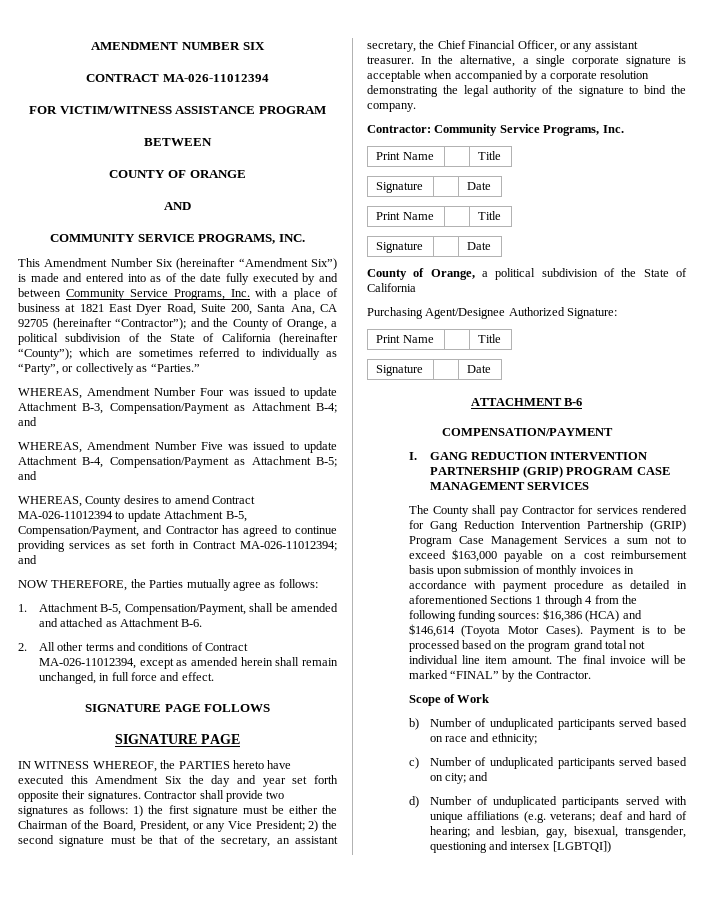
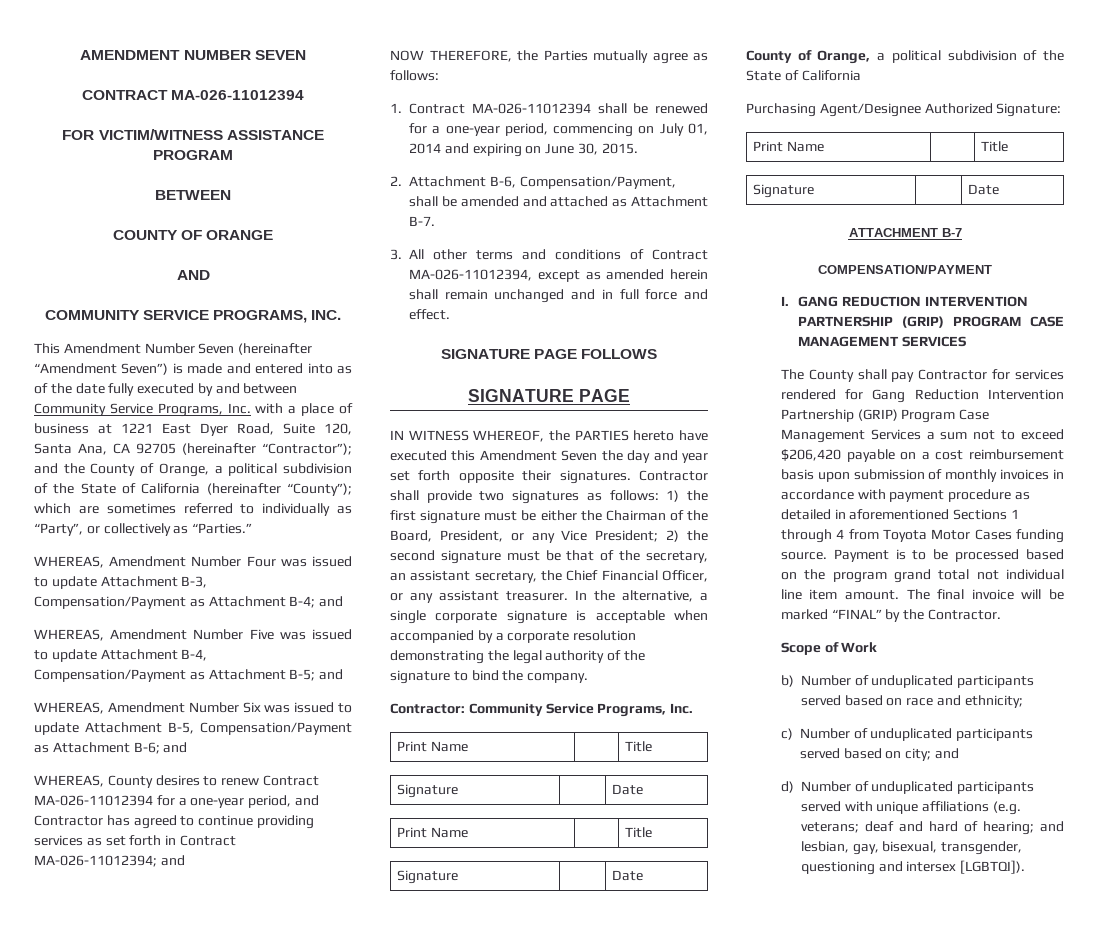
[242,42,265,50] SIX -> [254,50,306,60] SEVEN
[156,259,173,267] Six -> [198,343,235,354] Seven
[311,258,337,270] Six”) -> [121,363,169,375] Seven”)
[79,304,104,312] 1821 -> [121,423,153,433] 1221
[231,304,253,315] 200, -> [324,423,352,435] 120,
[85,495,255,507] [18,510,247,522] [18,526,139,537] County desires to amend Contract MA-026-11012394 to update Attachment B-5, Compensation/Payment, -> [107,702,352,713] [34,722,352,735] [34,742,188,754] [34,775,319,788] [34,795,292,808] Amendment Number Six was issued to update Attachment B-5, Compensation/Payment as Attachment B-6; and // WHEREAS, County desires to renew Contract MA-026-11012394 for a one-year period,
[38,603,122,615] Attachment B-5, -> [409,103,708,114] [409,123,708,137] [409,143,638,157] [390,176,516,188] Contract MA-026-11012394 shall be renewed for a one-year period, commencing on July 01, 2014 and expiring on June 30, 2015. // 2. Attachment B-6,
[181,619,203,627] [18,643,27,651] B-6. // 2. -> [409,216,435,226] [390,249,402,260] B-7. // 3.
[38,672,96,684] unchanged, -> [494,289,596,303] unchanged and
[164,776,182,784] Six -> [561,450,598,461] Seven
[564,398,583,406] B-6 -> [941,228,962,237] B-7
[452,549,498,562] $163,000 -> [780,449,841,461] $206,420
[621,595,637,604] [408,609,642,622] [408,624,583,637] the following funding sources: $16,386 (HCA) and $146,614 (Toyota Motor Cases). -> [882,529,1064,543] [780,552,827,560] Toyota Motor Cases funding source.
[552,841,611,853] [LGBTQI]) -> [960,860,1026,874] [LGBTQI]).

